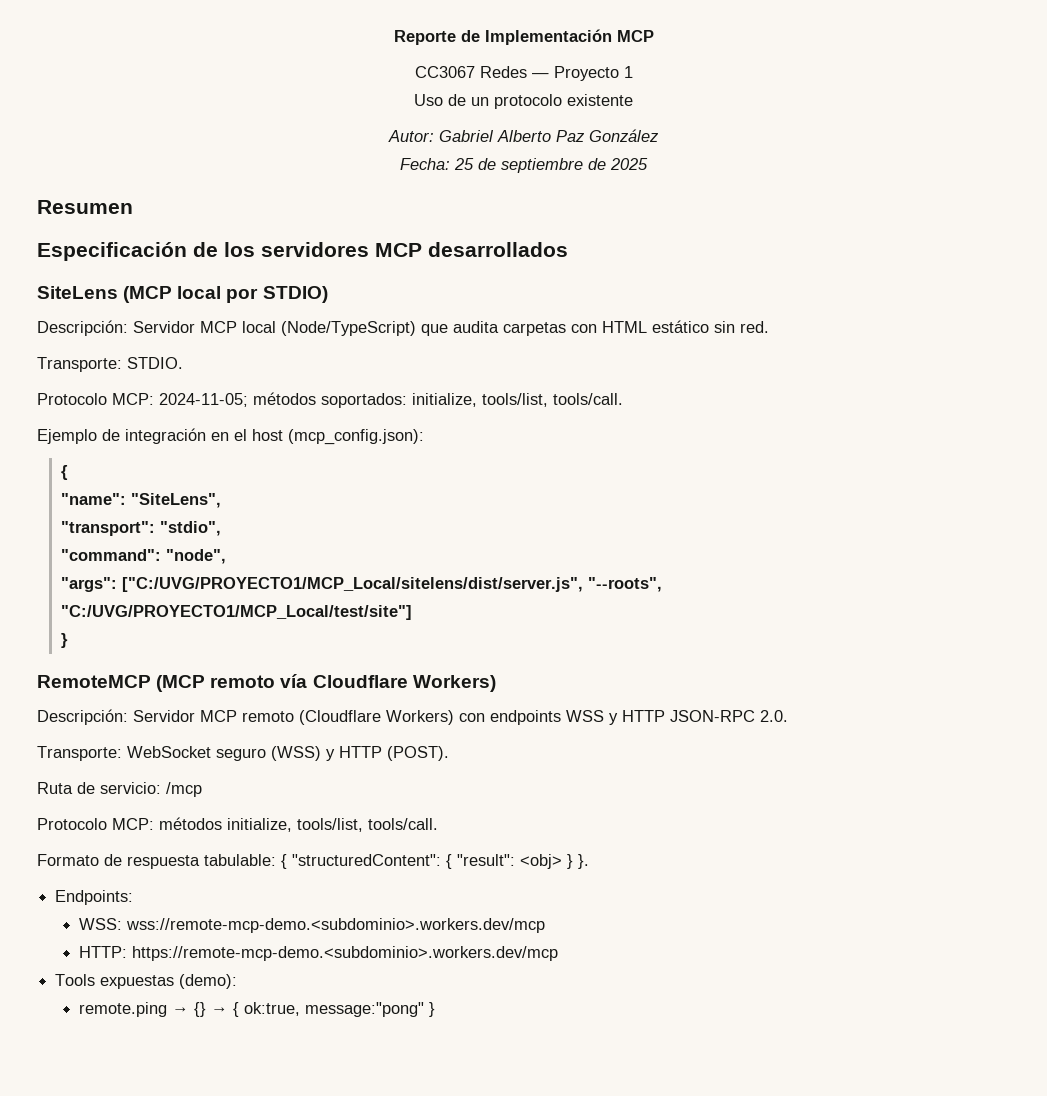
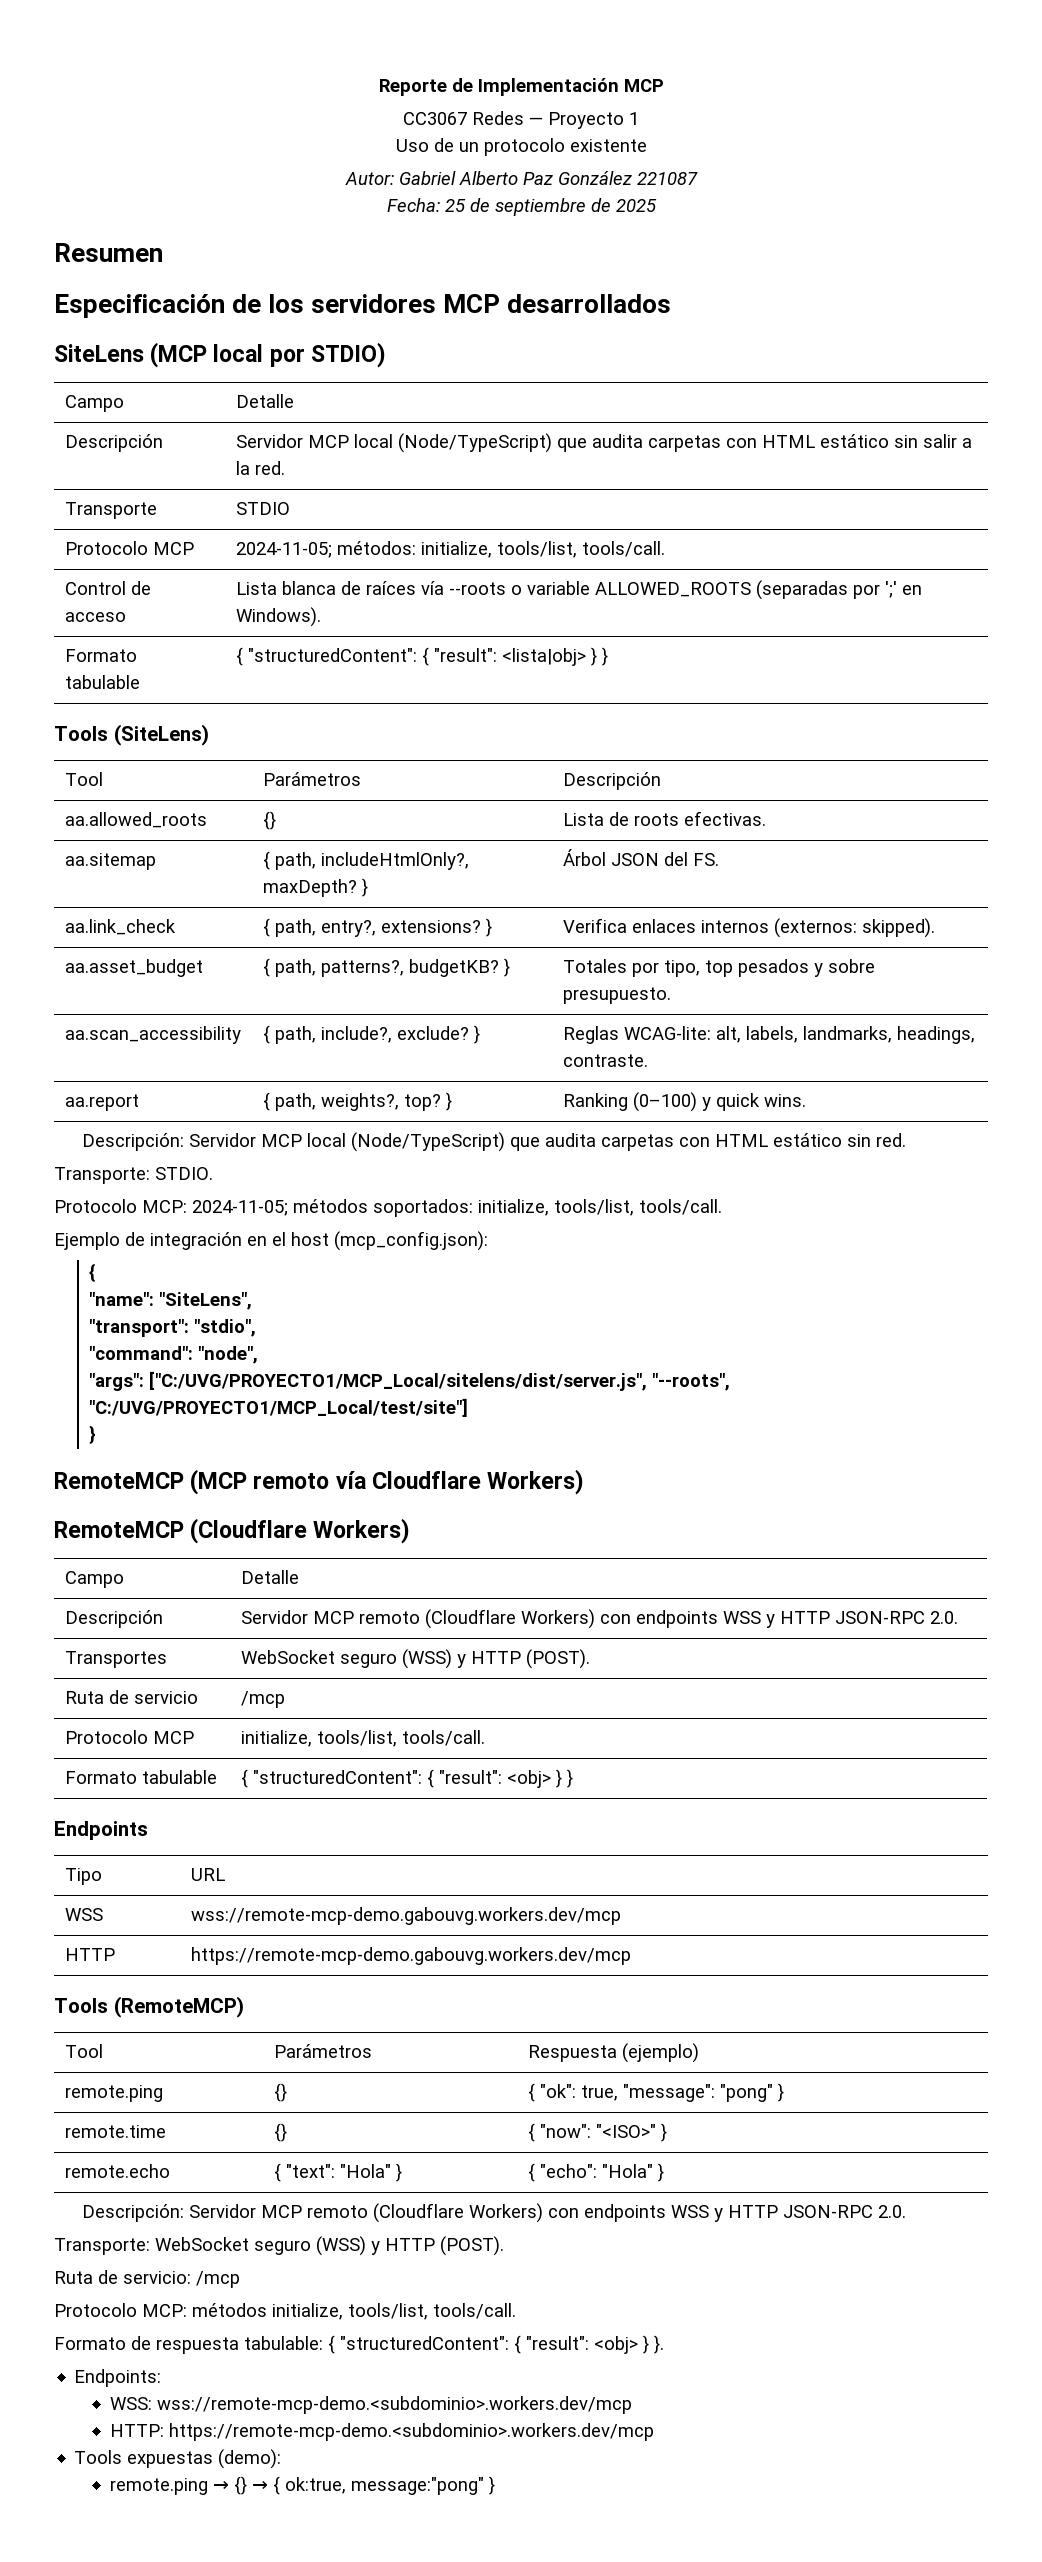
(659, 135) none -> [636,172,698,185] 221087
(328, 294) none -> [64,395,124,412] [235,394,294,408] [64,434,163,452] [235,433,972,453] [235,461,285,475] [64,502,157,519] [235,502,290,515] [64,541,194,555] [235,541,665,558] [64,581,151,595] [64,612,126,622] [235,580,922,600] [235,607,321,627] [64,649,137,662] [64,675,140,689] [235,647,608,666] [54,724,209,746] [64,772,103,786] [262,772,361,786] [562,772,661,790] [64,812,207,828] [262,811,276,830] [562,811,766,826] [64,853,156,870] [262,851,469,870] [262,878,368,897] [562,849,719,866] [64,919,176,935] [262,918,492,937] [562,918,935,938] [64,959,203,977] [262,958,510,977] [562,959,875,977] [562,987,671,1004] [64,1026,241,1044] [262,1025,480,1044] [562,1026,975,1044] [562,1054,648,1067] [64,1094,139,1111] [262,1092,452,1111] [562,1092,806,1112] // Campo | Detalle // Descripción | Servidor MCP local (Node/TypeScript) que audita carpetas con HTML estático sin salir a la red. // Transporte | STDIO // Protocolo MCP | 2024-11-05; métodos: initialize, tools/list, tools/call. // Control de acceso | Lista blanca de raíces vía --roots o variable ALLOWED_ROOTS (separadas por ';' en Windows). // Formato tabulable | { "structuredContent": { "result": <lista|obj> } } // Tools (SiteLens) // Tool | Parámetros | Descripción // aa.allowed_roots | {} | Lista de roots efectivas. // aa.sitemap | { path, includeHtmlOnly?, maxDepth? } | Árbol JSON del FS. // aa.link_check | { path, entry?, extensions? } | Verifica enlaces internos (externos: skipped). // aa.asset_budget | { path, patterns?, budgetKB? } | Totales por tipo, top pesados y sobre presupuesto. // aa.scan_accessibility | { path, include?, exclude? } | Reglas WCAG-lite: alt, labels, landmarks, headings, contraste. // aa.report | { path, weights?, top? } | Ranking (0–100) y quick wins.
(496, 683) none -> [54,1518,411,1544] [64,1571,124,1588] [240,1570,299,1584] [64,1610,163,1628] [240,1609,958,1629] [64,1651,167,1668] [240,1649,590,1669] [64,1690,198,1704] [240,1691,285,1708] [64,1730,194,1744] [240,1730,485,1747] [64,1770,217,1784] [240,1769,573,1788] [54,1821,148,1840] [64,1868,102,1885] [190,1868,225,1881] [64,1908,103,1921] [190,1907,621,1925] [64,1948,115,1961] [190,1947,631,1965] [54,1996,244,2018] [64,2044,103,2058] [273,2044,372,2058] [527,2043,699,2063] [64,2085,163,2102] [273,2083,287,2102] [527,2083,784,2102] [64,2125,166,2138] [273,2123,287,2142] [527,2123,667,2142] [64,2164,170,2178] [273,2163,402,2182] [527,2163,664,2182] // RemoteMCP (Cloudflare Workers) // Campo | Detalle // Descripción | Servidor MCP remoto (Cloudflare Workers) con endpoints WSS y HTTP JSON-RPC 2.0. // Transportes | WebSocket seguro (WSS) y HTTP (POST). // Ruta de servicio | /mcp // Protocolo MCP | initialize, tools/list, tools/call. // Formato tabulable | { "structuredContent": { "result": <obj> } } // Endpoints // Tipo | URL // WSS | wss://remote-mcp-demo.gabouvg.workers.dev/mcp // HTTP | https://remote-mcp-demo.gabouvg.workers.dev/mcp // Tools (RemoteMCP) // Tool | Parámetros | Respuesta (ejemplo) // remote.ping | {} | { "ok": true, "message": "pong" } // remote.time | {} | { "now": "<ISO>" } // remote.echo | { "text": "Hola" } | { "echo": "Hola" }

